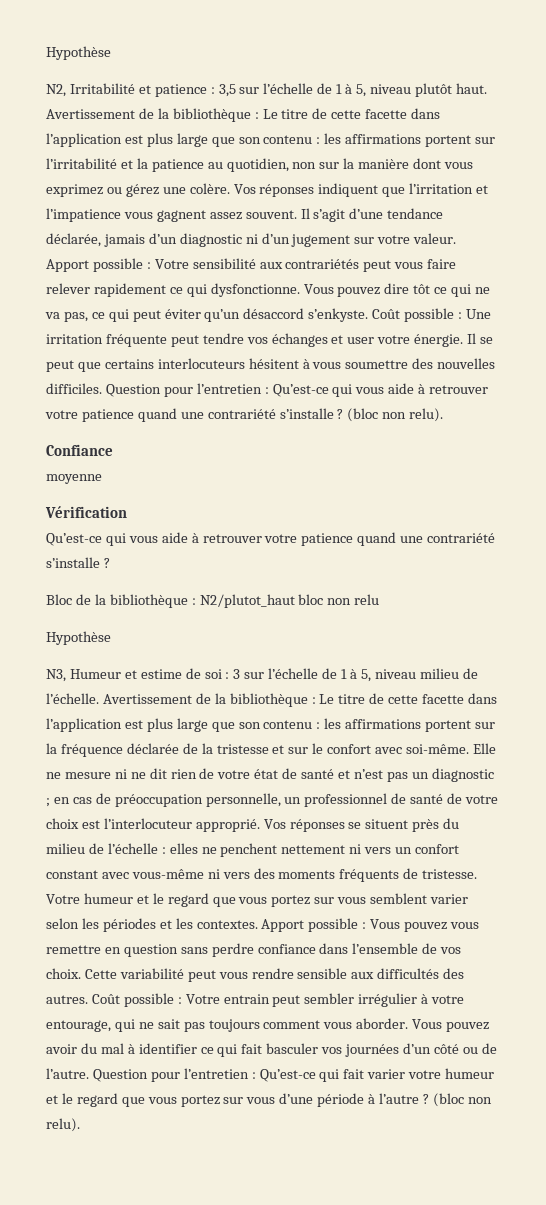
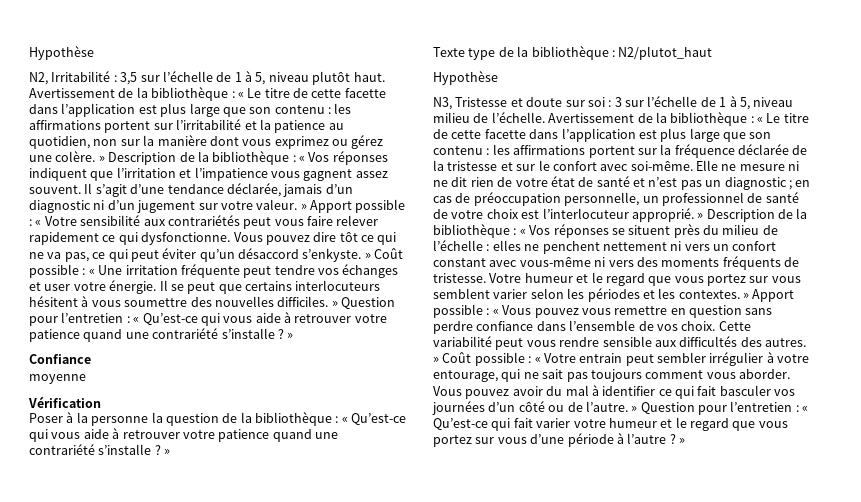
[138,84,207,97] et patience -> (111, 76) none
(259, 115) none -> [237,91,244,98] «
(230, 188) none -> [98,151,305,165] » Description de la bibliothèque : «
[46,258,151,272] Apport possible : -> [300,199,406,213] [29,219,42,226] » Apport possible : «
[372,308,463,322] Coût possible : -> [364,248,404,259] [29,264,95,278] » Coût possible : «
[105,383,269,397] Question pour l’entretien : -> [331,297,395,309] [29,312,140,326] » Question pour l’entretien : «
[347,408,444,422] (bloc non relu). -> [287,332,294,339] »
(127, 512) none -> [29,412,348,426] Poser à la personne la question de la bibliothèque : «
[46,594,72,605] // Bloc -> [164,448,171,455] [433,47,496,60] » // Texte type
[298,594,380,605] bloc non relu -> (713, 53) none
[69,668,201,679] Humeur et estime de -> [455,97,585,107] Tristesse et doute sur
(316, 700) none -> [757,116,763,123] «
(260, 825) none -> [697,208,808,222] [433,224,526,238] » Description de la bibliothèque : «
[261,918,367,932] Apport possible : -> [743,289,795,302] [433,304,499,318] » Apport possible : «
[91,993,182,1007] Coût possible : -> [433,352,541,366] » Coût possible : «
[92,1068,256,1082] Question pour l’entretien : -> [631,401,809,415] » Question pour l’entretien : «
[432,1093,492,1107] [46,1118,80,1132] (bloc non relu). -> [679,437,685,444] »

